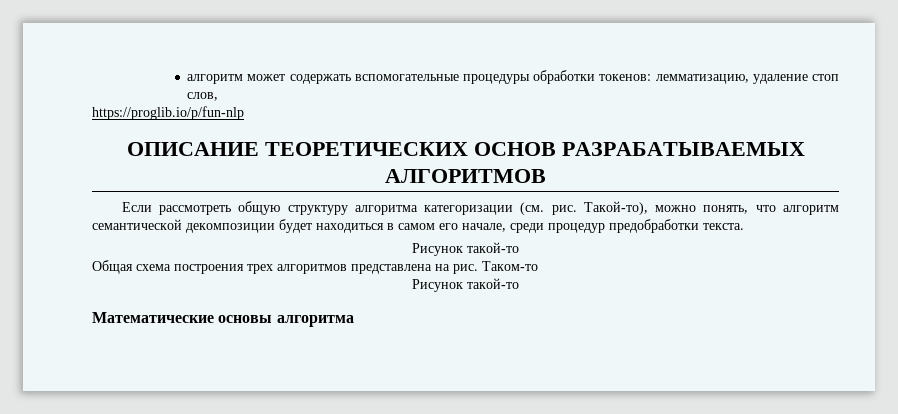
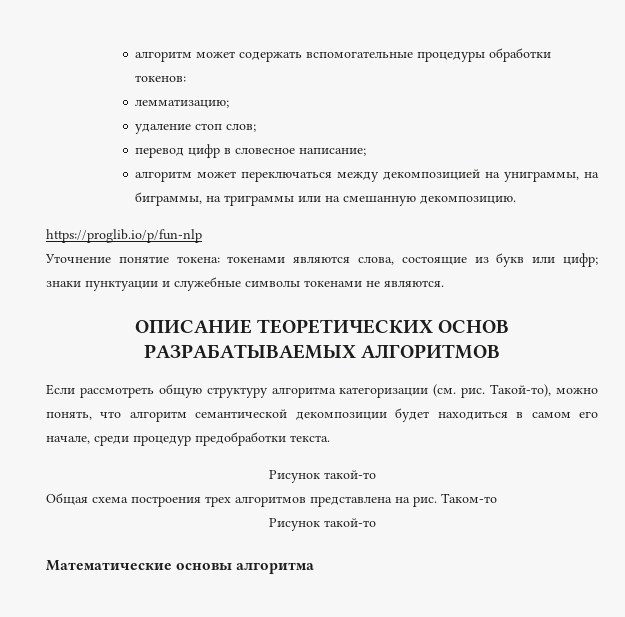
[655,74,749,84] лемматизацию, -> [135,99,230,108] // лемматизацию; //
[187,92,219,101] [92,106,244,120] слов, // https://proglib.io/p/fun-nlp -> [226,124,257,132] [135,144,367,158] [135,169,599,182] [135,192,517,206] [46,229,202,243] [45,253,599,267] [46,277,444,291] слов; // перевод цифр в словесное написание; // алгоритм может переключаться между декомпозицией на униграммы, на биграммы, на триграммы или на смешанную декомпозицию. // https://proglib.io/p/fun-nlp // Уточнение понятие токена: токенами являются слова, состоящие из букв или цифр; знаки пунктуации и служебные символы токенами не являются.

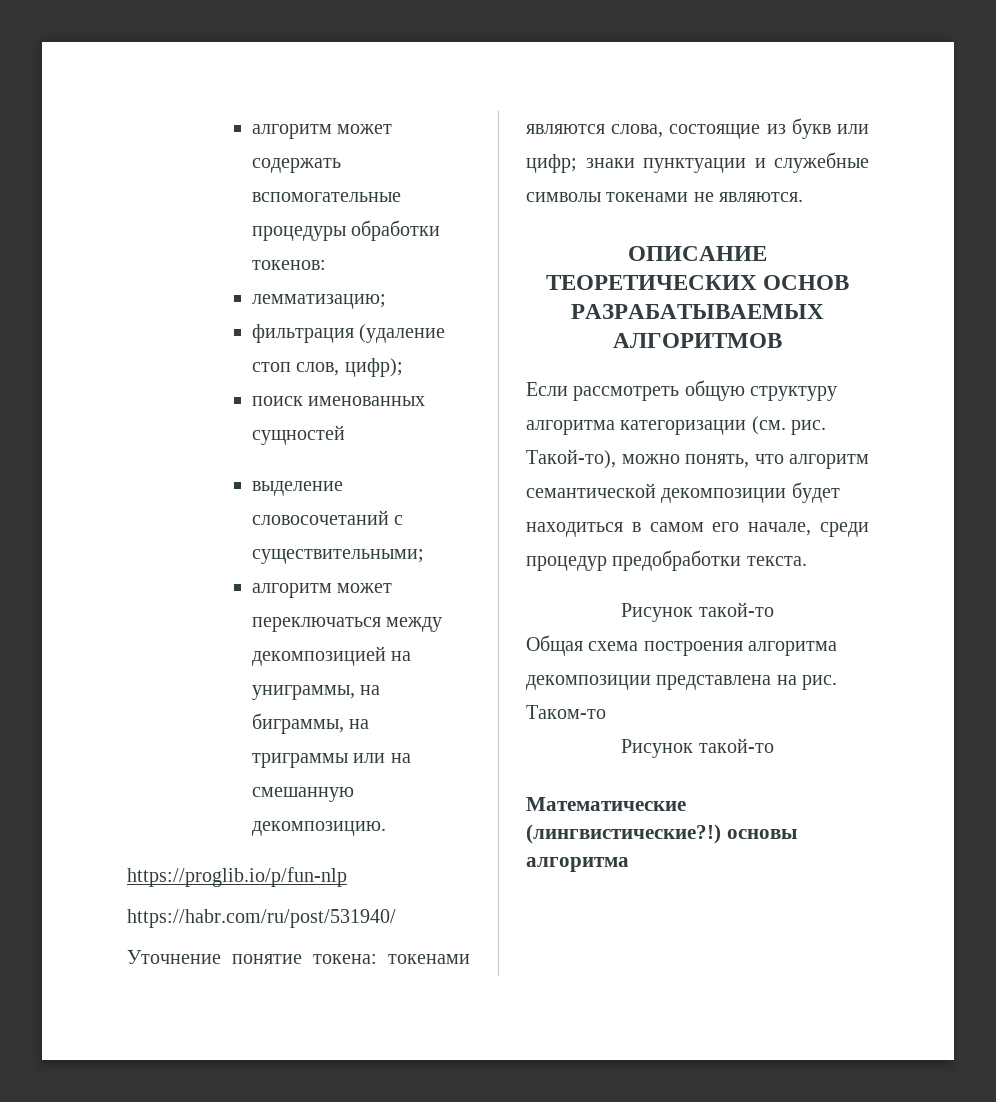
[135,123,257,134] [135,144,367,158] удаление стоп слов; // перевод цифр в словесное написание; -> [251,324,446,343] [251,358,403,377] [251,396,426,406] [251,425,345,445] [251,481,343,496] [251,510,404,525] [251,549,424,564] фильтрация (удаление стоп слов, цифр); // поиск именованных сущностей // выделение словосочетаний с существительными;
(202, 236) none -> [127,909,396,928] // https://habr.com/ru/post/531940/
[205,496,306,507] трех алгоритмов -> [748,641,838,656] [526,675,651,690] алгоритма декомпозиции
(172, 565) none -> [526,824,721,844] (лингвистические?!)

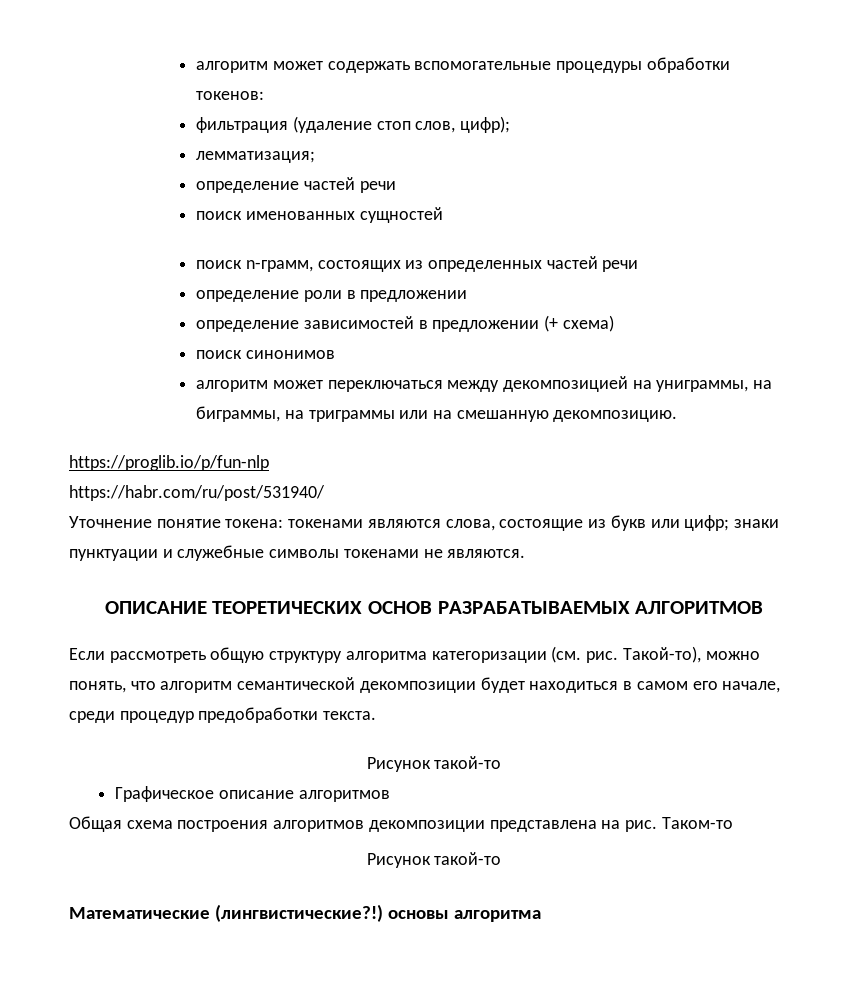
[251,294,386,309] // лемматизацию; -> (265, 95) none
(403, 367) none -> [196,151,316,163] [196,177,396,193] // лемматизация; // определение частей речи
[251,481,343,496] [251,510,404,525] [251,549,424,564] выделение словосочетаний с существительными; -> [196,256,639,272] [196,290,468,302] [196,315,614,332] [196,350,335,359] поиск n-грамм, состоящих из определенных частей речи // определение роли в предложении // определение зависимостей в предложении (+ схема) // поиск синонимов
(774, 609) none -> [115,786,390,802] // Графическое описание алгоритмов
[748,641,838,656] алгоритма -> [273,820,365,832] алгоритмов

